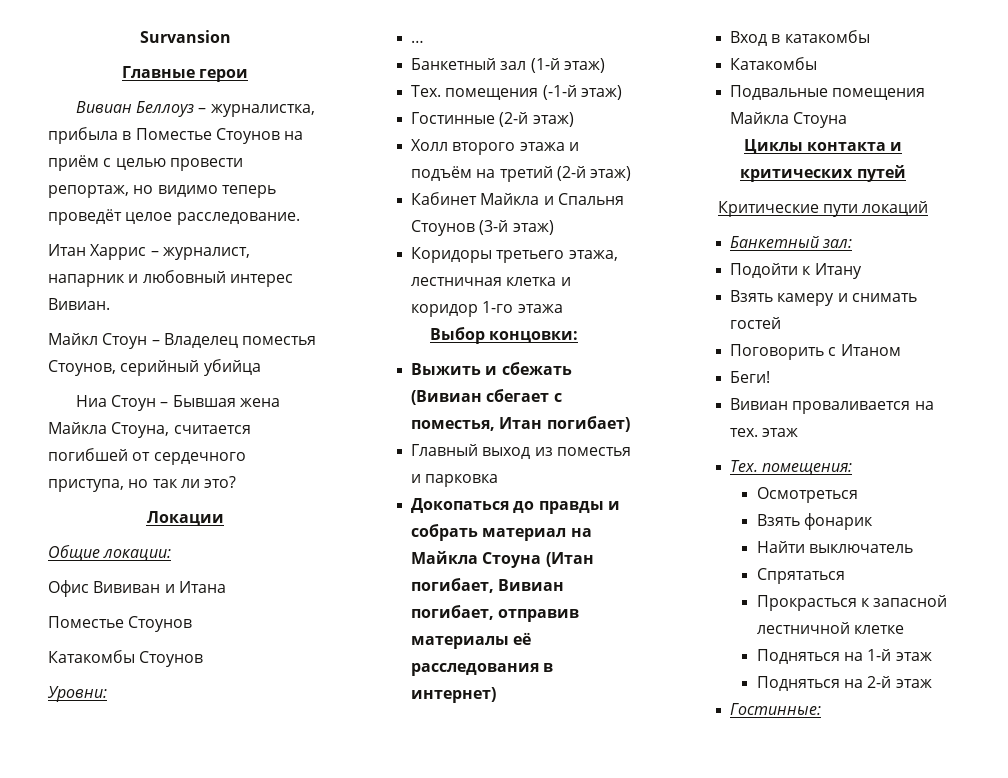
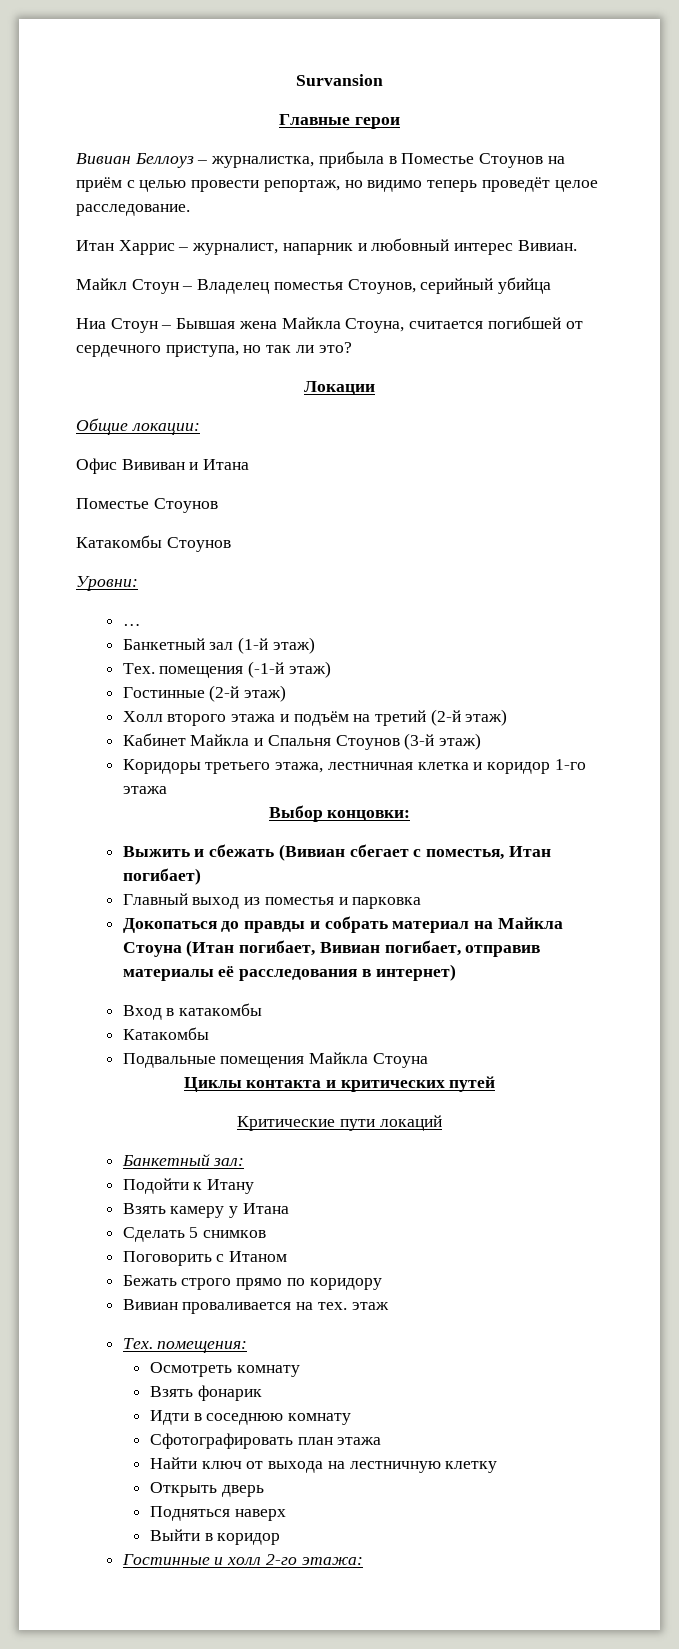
[837,293,918,302] [730,317,782,329] [730,344,901,360] [730,371,771,383] и снимать гостей // Поговорить с Итаном // Беги! -> [229,1203,289,1218] [122,1227,267,1242] [122,1251,288,1266] [122,1275,382,1290] у Итана // Сделать 5 снимков // Поговорить с Итаном // Бежать строго прямо по коридору
[756,487,858,503] Осмотреться -> [150,1362,300,1377] Осмотреть комнату
[756,541,913,553] [756,568,845,584] [756,595,948,611] [756,622,904,634] [756,649,932,664] [756,676,932,691] [730,703,822,715] Найти выключатель // Спрятаться // Прокрасться к запасной лестничной клетке // Подняться на 1-й этаж // Подняться на 2-й этаж // Гостинные: -> [150,1410,352,1425] [150,1433,382,1449] [150,1457,498,1473] [150,1482,264,1497] [150,1506,286,1521] [150,1529,281,1545] [121,1554,363,1565] Идти в соседнюю комнату // Сфотографировать план этажа // Найти ключ от выхода на лестничную клетку // Открыть дверь // Подняться наверх // Выйти в коридор // Гостинные и холл 2-го этажа:

